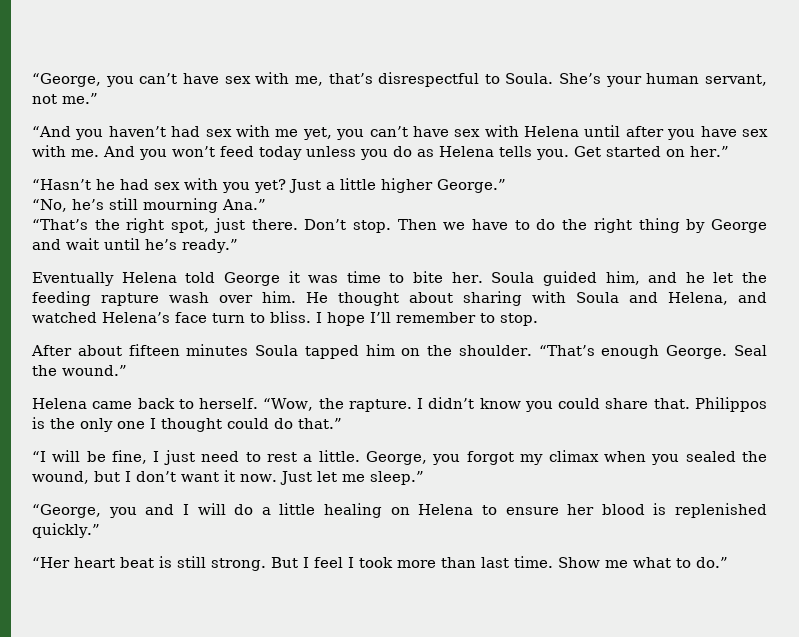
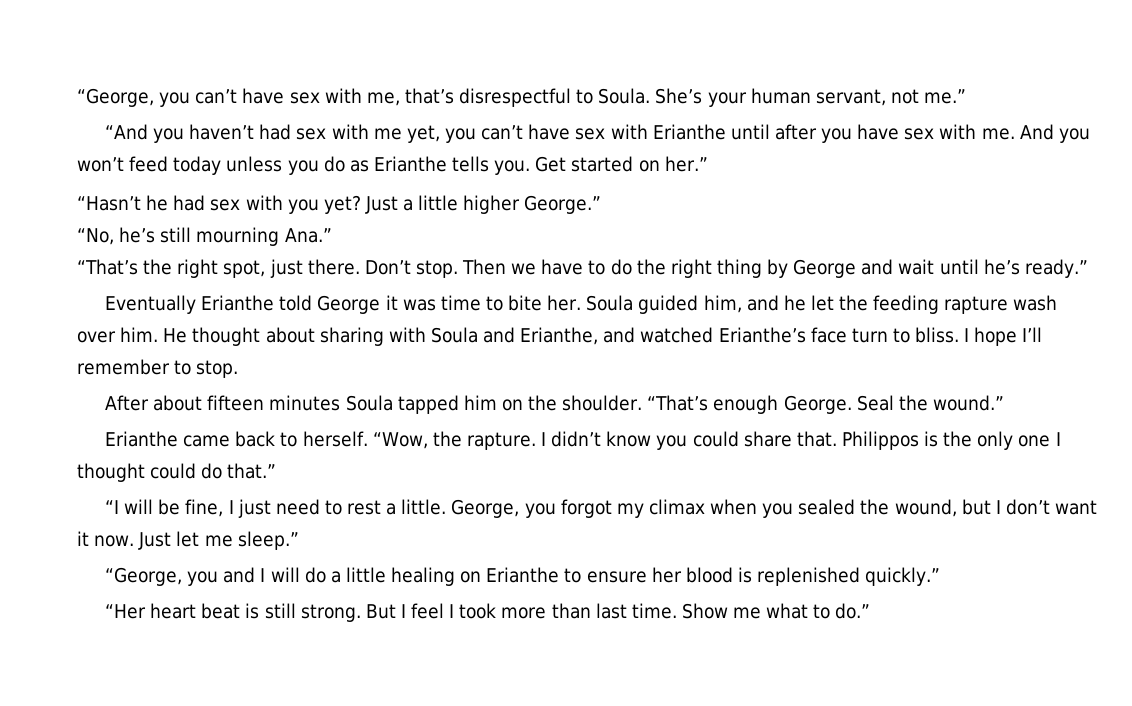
[524,126,580,137] Helena -> [652,124,726,140] Erianthe
[439,146,494,157] Helena -> [373,156,447,172] Erianthe
[121,272,177,283] Helena -> [201,295,275,311] Erianthe
[668,292,728,305] Helena, -> [520,327,599,345] Erianthe,
[102,312,170,323] Helena’s -> [718,327,806,343] Erianthe’s
[32,398,87,409] Helena -> [104,431,178,447] Erianthe
[418,504,474,515] Helena -> [486,567,560,583] Erianthe

